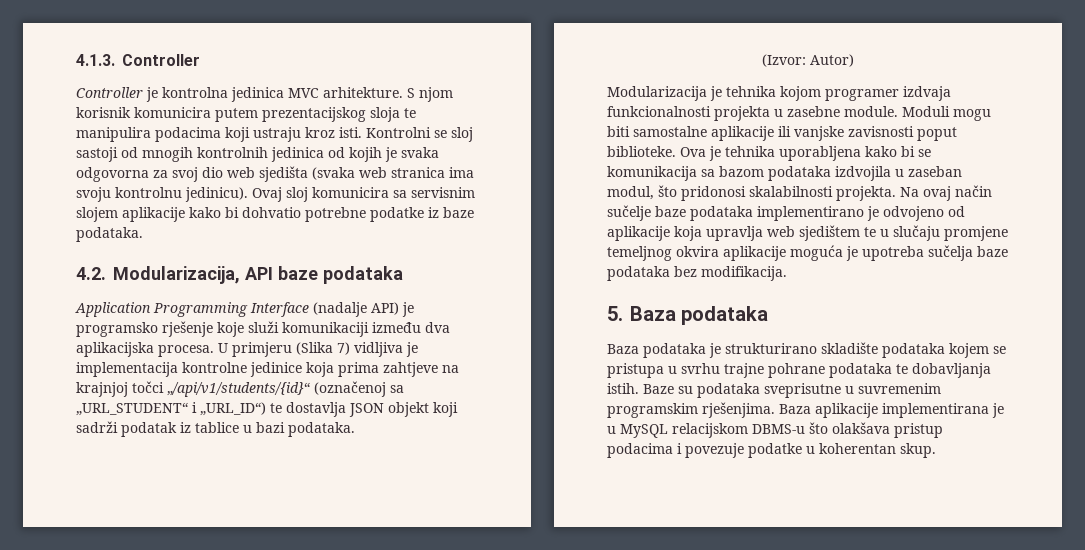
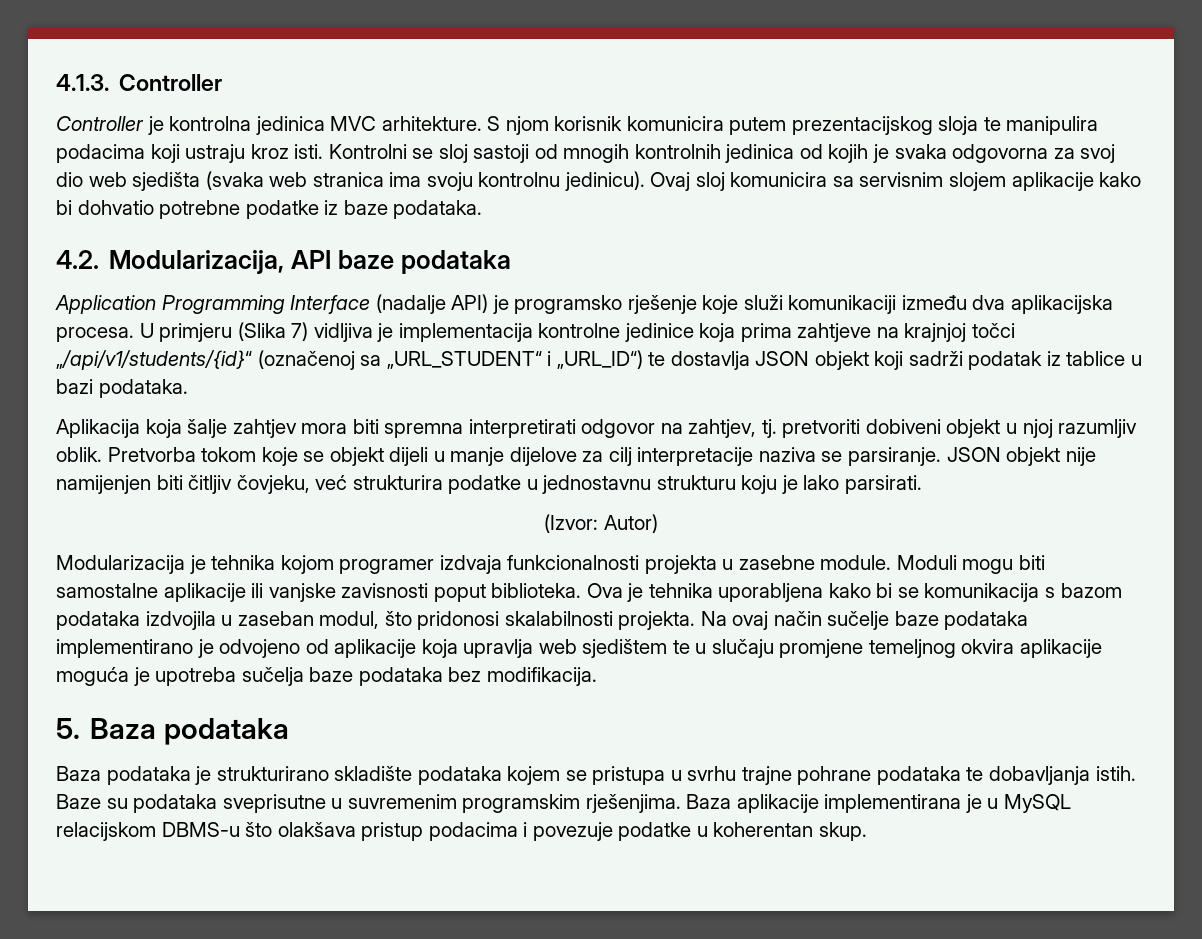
(355, 429) none -> [56,419,1138,438] [56,447,1096,466] [56,475,922,494] // Aplikacija koja šalje zahtjev mora biti spremna interpretirati odgovor na zahtjev, tj. pretvoriti dobiveni objekt u njoj razumljiv oblik. Pretvorba tokom koje se objekt dijeli u manje dijelove za cilj interpretacije naziva se parsiranje. JSON objekt nije namijenjen biti čitljiv čovjeku, već strukturira podatke u jednostavnu strukturu koju je lako parsirati.
[607,146,676,157] biblioteke. -> [491,583,582,598] biblioteka.
[701,169,715,177] sa -> [1045,587,1056,598] s

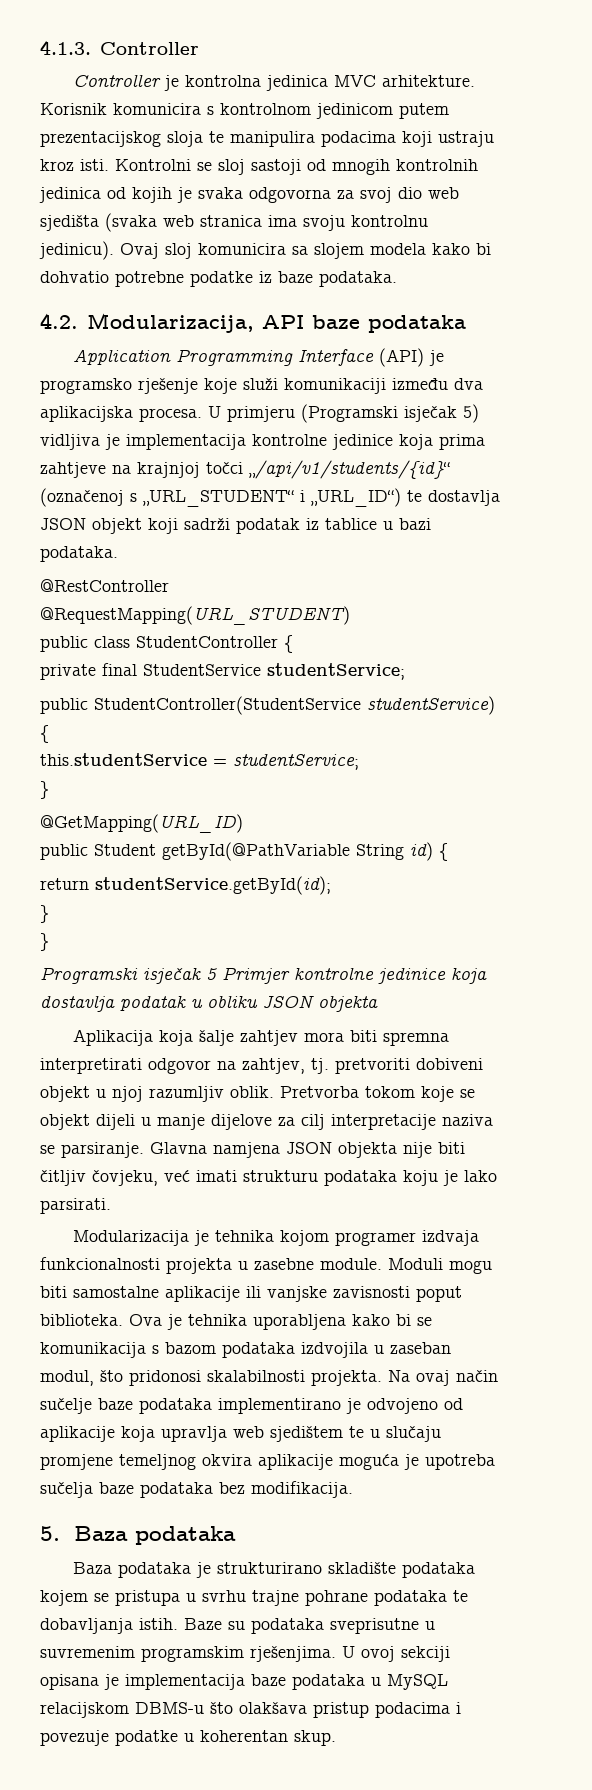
[487,116,724,135] S njom korisnik komunicira -> [40,103,393,119] Korisnik komunicira s kontrolnom jedinicom
[859,172,1094,191] servisnim slojem aplikacije -> [314,243,426,259] slojem modela
[375,294,489,314] (nadalje API) -> [378,348,424,367] (API)
[237,322,309,341] (Slika 7) -> [301,404,479,423] (Programski isječak 5)
[360,355,382,366] sa -> [130,493,137,502] s
(188, 388) none -> [40,579,169,592] [40,606,350,625] [40,635,293,653] [40,663,405,680] [40,696,495,715] [40,725,49,743] [40,753,359,770] [40,781,49,799] [40,814,243,833] [40,842,448,861] [40,876,331,895] [40,905,49,923] [40,933,49,951] [40,967,487,984] [40,995,378,1012] // @RestController // @RequestMapping(URL_STUDENT) // public class StudentController { // private final StudentService studentService; // public StudentController(StudentService studentService) { // this.studentService = studentService; // } // @GetMapping(URL_ID) // public Student getById(@PathVariable String id) { // return studentService.getById(id); // } // } // Programski isječak 5 Primjer kontrolne jedinice koja dostavlja podatak u obliku JSON objekta
[946,447,1096,466] [56,475,736,494] JSON objekt nije namijenjen biti čitljiv čovjeku, već strukturira podatke u jednostavnu strukturu -> [150,1142,465,1158] [40,1170,397,1186] Glavna namjena JSON objekta nije biti čitljiv čovjeku, već imati strukturu podataka
[544,514,658,533] // (Izvor: Autor) -> (111, 1206) none
[686,794,982,813] Baza aplikacije implementirana je -> [342,1646,450,1662] [40,1674,365,1690] U ovoj sekciji opisana je implementacija baze podataka

